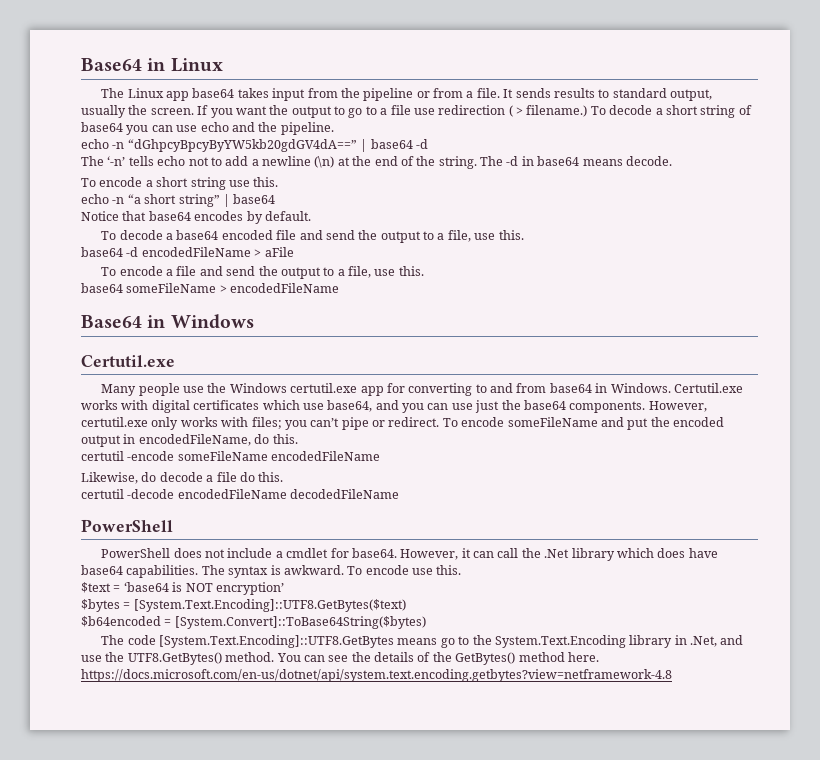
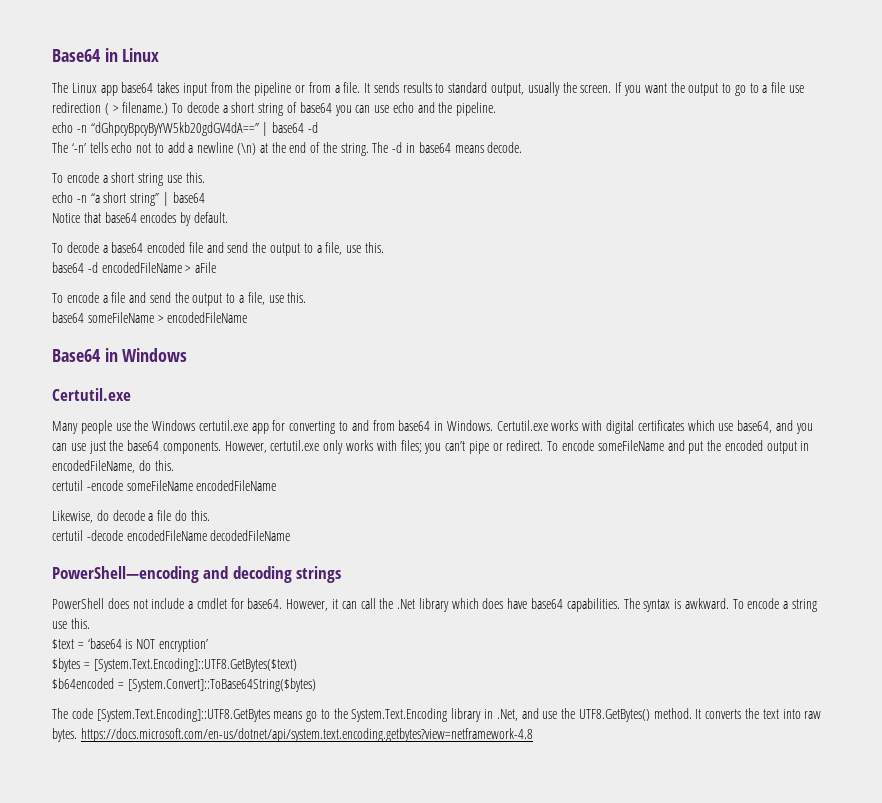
[81,519,173,532] PowerShell -> [52,566,342,583] PowerShell—encoding and decoding strings
(409, 570) none -> [783,599,818,612] a string
[276,652,599,665] You can see the details of the GetBytes() method here. -> [695,708,822,719] [52,728,77,742] It converts the text into raw bytes.

